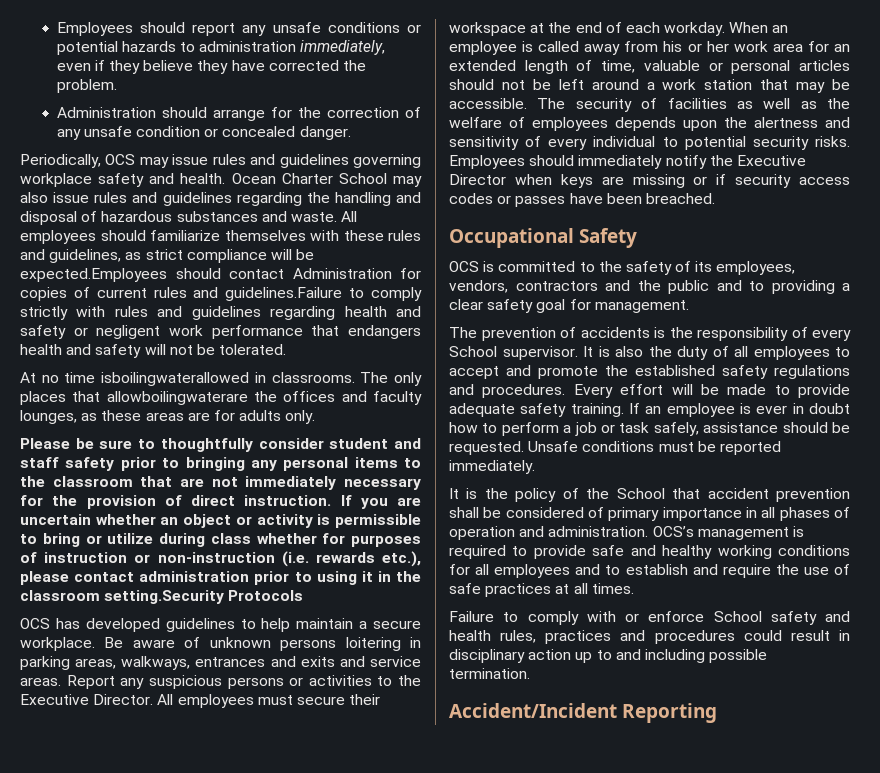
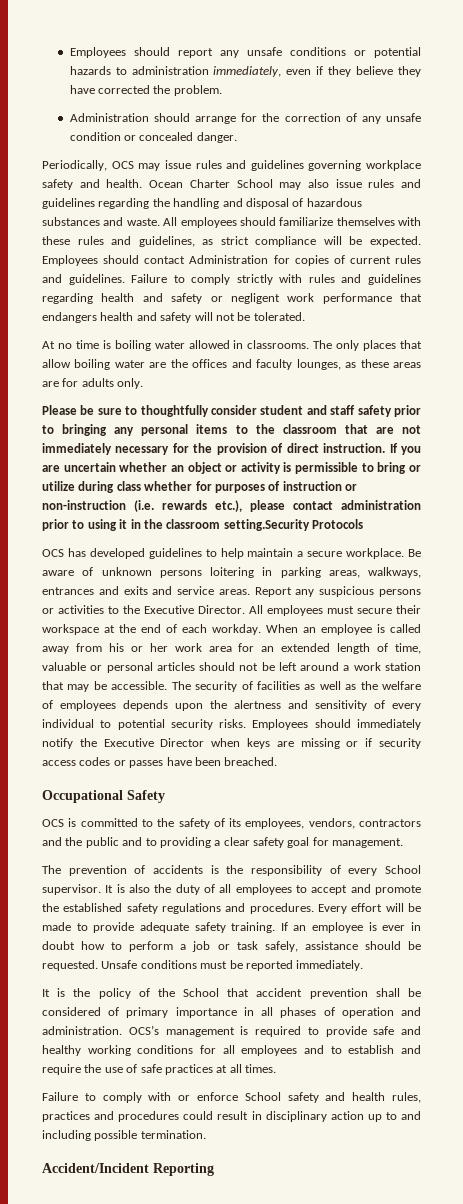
[20,268,167,282] expected.Employees -> [369,236,421,247] [42,255,98,266] expected. Employees
[225,287,343,301] guidelines.Failure -> [68,274,168,285] guidelines. Failure
[101,372,250,386] isboilingwaterallowed -> [102,340,230,351] is boiling water allowed
[106,391,248,405] allowboilingwaterare -> [42,359,167,370] allow boiling water are

